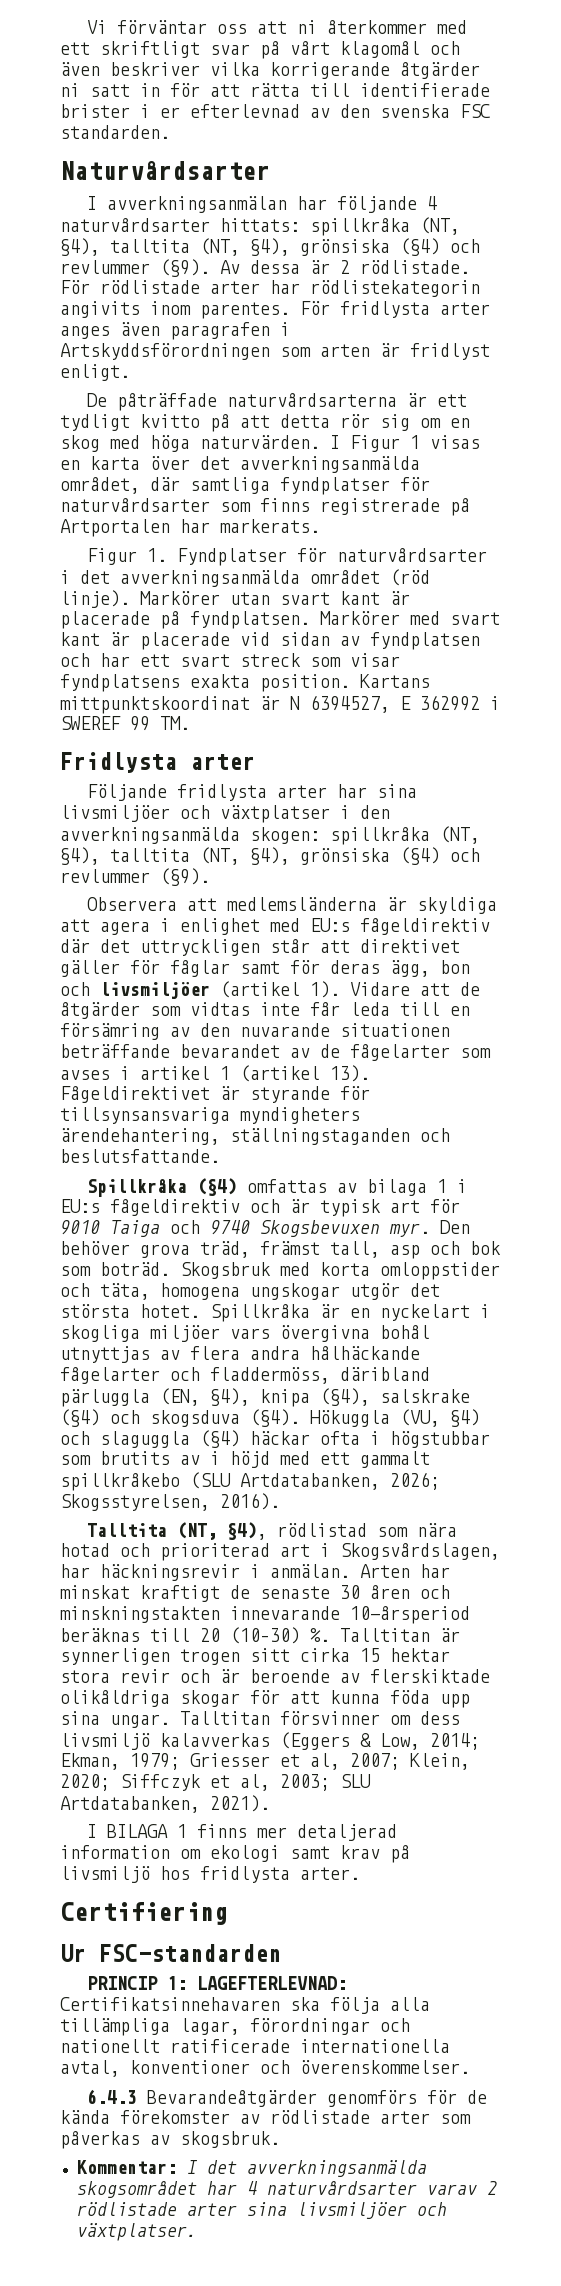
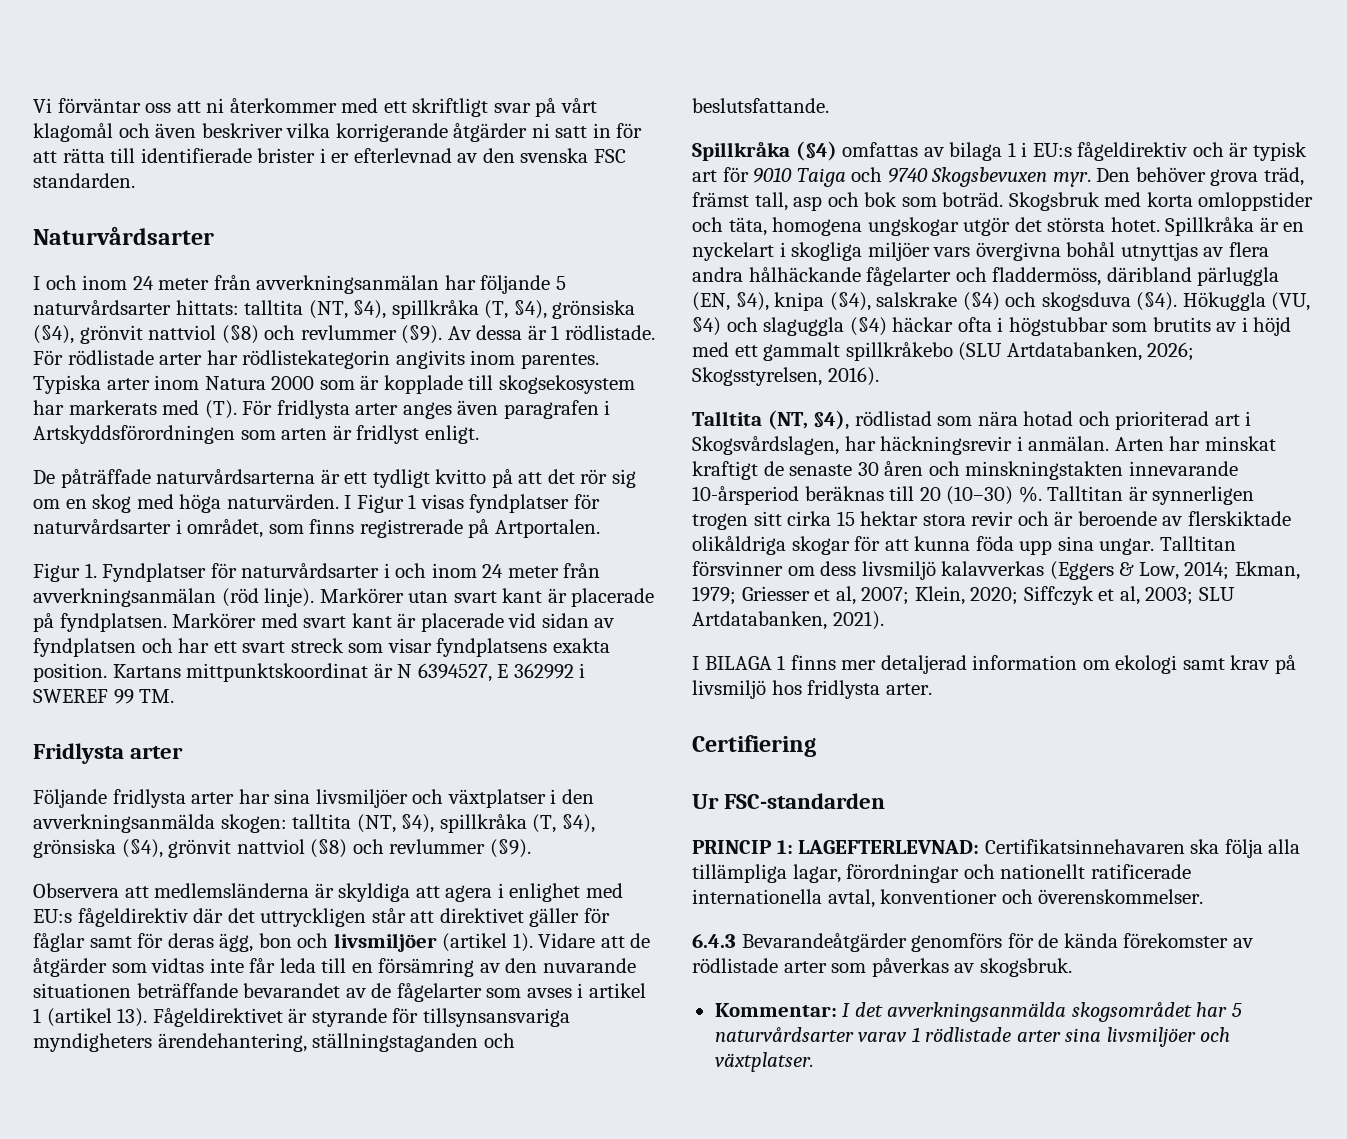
(98, 203) none -> [45,275,251,290] och inom 24 meter från
[427,196,438,210] 4 -> [555,276,566,290] 5
[310,217,460,236] [60,238,440,256] spillkråka (NT, §4), talltita (NT, §4), grönsiska (§4) -> [244,300,636,319] [33,325,259,344] talltita (NT, §4), spillkråka (T, §4), grönsiska (§4), grönvit nattviol (§8)
[340,260,350,274] 2 -> [551,325,560,340] 1
(290, 310) none -> [33,375,635,394] [33,400,237,419] Typiska arter inom Natura 2000 som är kopplade till skogsekosystem har markerats med (T).
[280,414,330,428] detta -> [547,469,575,484] det
[60,456,420,473] [60,477,270,494] en karta över det avverkningsanmälda området, där samtliga -> (464, 501) none
(210, 505) none -> [175,519,264,538] i området,
[60,519,320,537] Artportalen har markerats. -> [494,519,600,538] Artportalen.
[80,570,380,587] det avverkningsanmälda området -> [395,563,601,578] [33,588,216,607] och inom 24 meter från avverkningsanmälan
[330,826,480,845] [60,847,440,865] spillkråka (NT, §4), talltita (NT, §4), grönsiska (§4) -> [292,814,595,833] [33,839,348,858] talltita (NT, §4), spillkråka (T, §4), grönsiska (§4), grönvit nattviol (§8)
[246,2181,258,2195] 4 -> [1231,1003,1242,1017] 5
[486,2181,497,2195] 2 -> [911,1027,920,1042] 1

